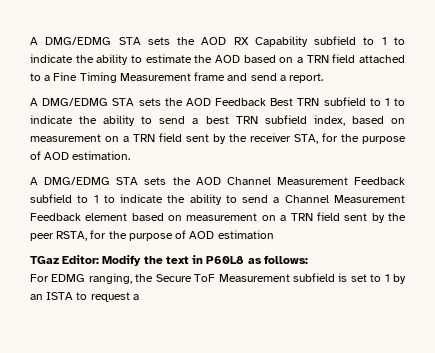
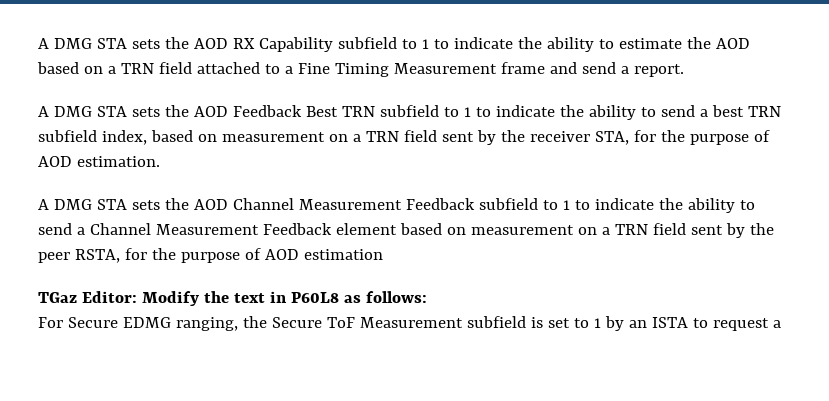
[30,37,112,45] A DMG/EDMG -> [38,38,92,49] A DMG
[42,98,109,106] DMG/EDMG -> [53,106,92,117] DMG
[44,177,111,185] DMG/EDMG -> [53,199,92,210] DMG
(49, 278) none -> [67,317,118,328] Secure

